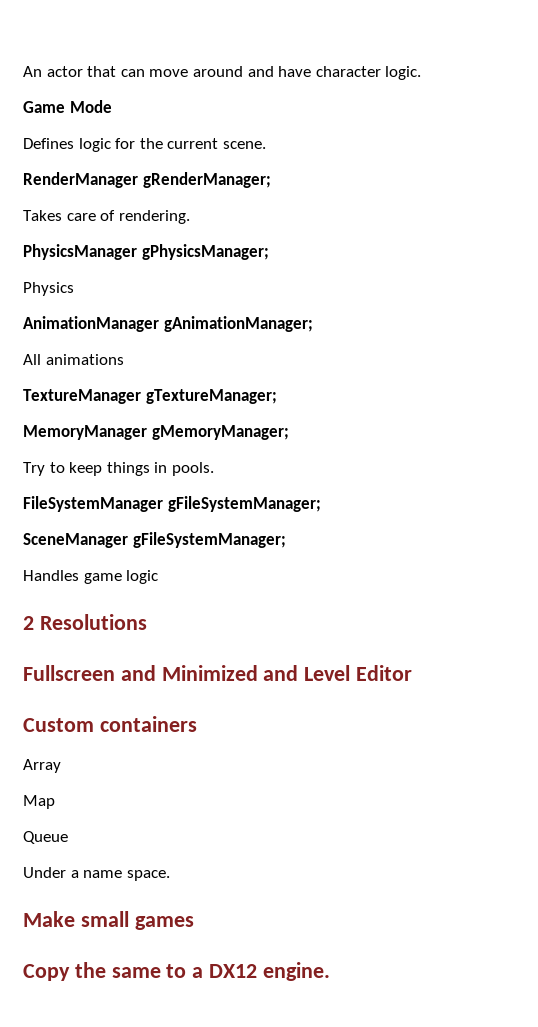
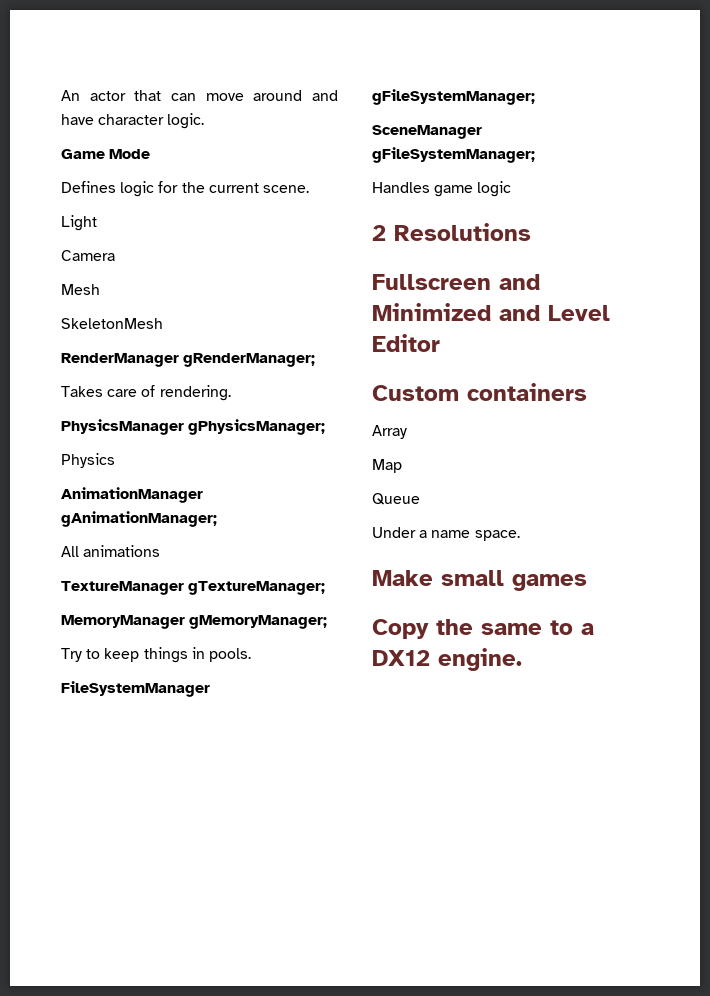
(266, 145) none -> [61,215,97,231] [61,250,115,261] [61,284,100,295] [61,318,163,329] // Light // Camera // Mesh // SkeletonMesh

